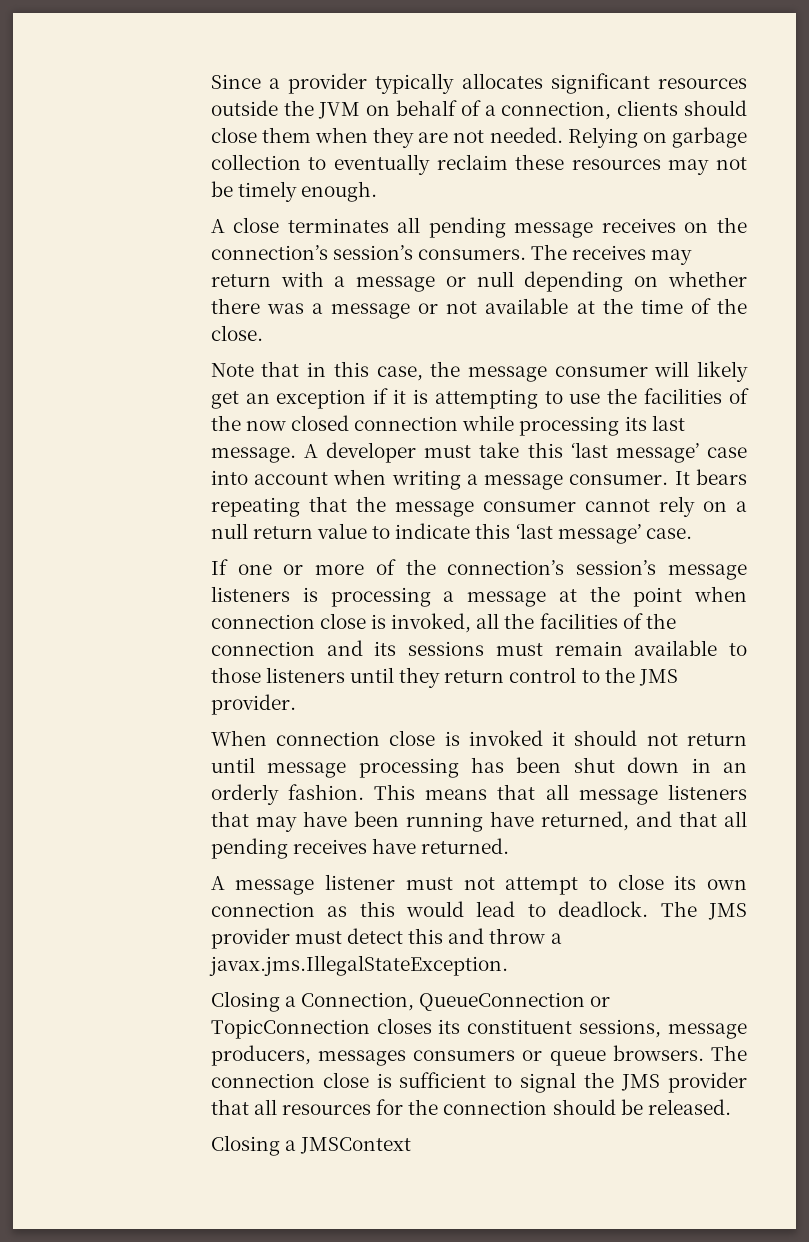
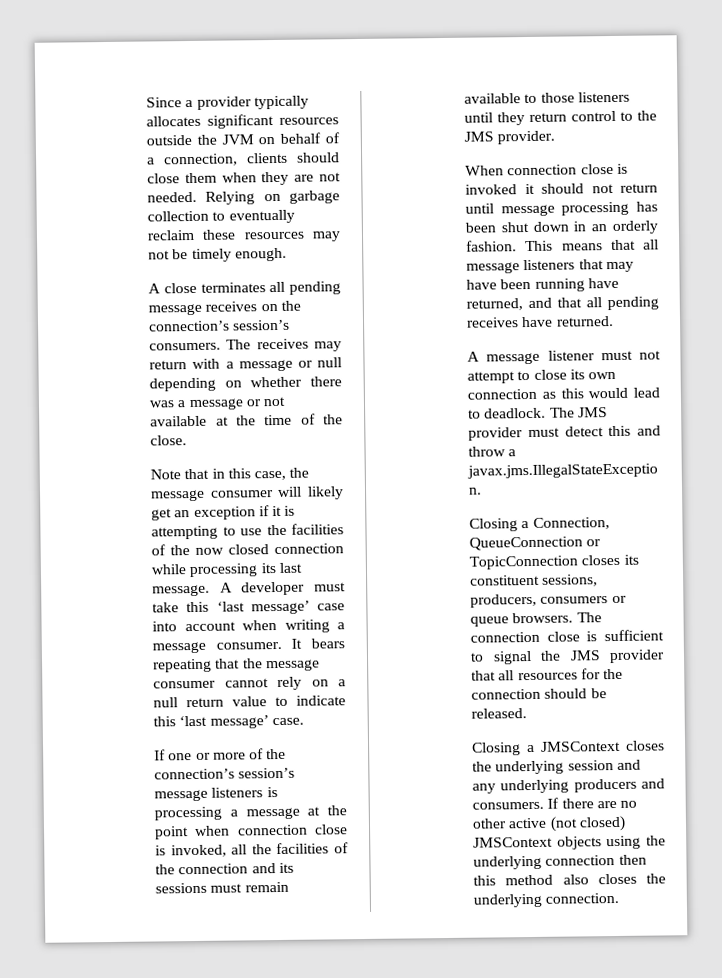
[668,1023,748,1039] [210,1045,406,1066] message producers, messages -> [470,593,538,608] producers,
(412, 1145) none -> [626,740,665,751] [472,759,641,775] [472,778,665,794] [472,797,637,810] [472,815,626,832] [473,835,666,850] [473,854,647,870] [473,873,666,886] [473,892,620,908] closes the underlying session and any underlying producers and consumers. If there are no other active (not closed) JMSContext objects using the underlying connection then this method also closes the underlying connection.

